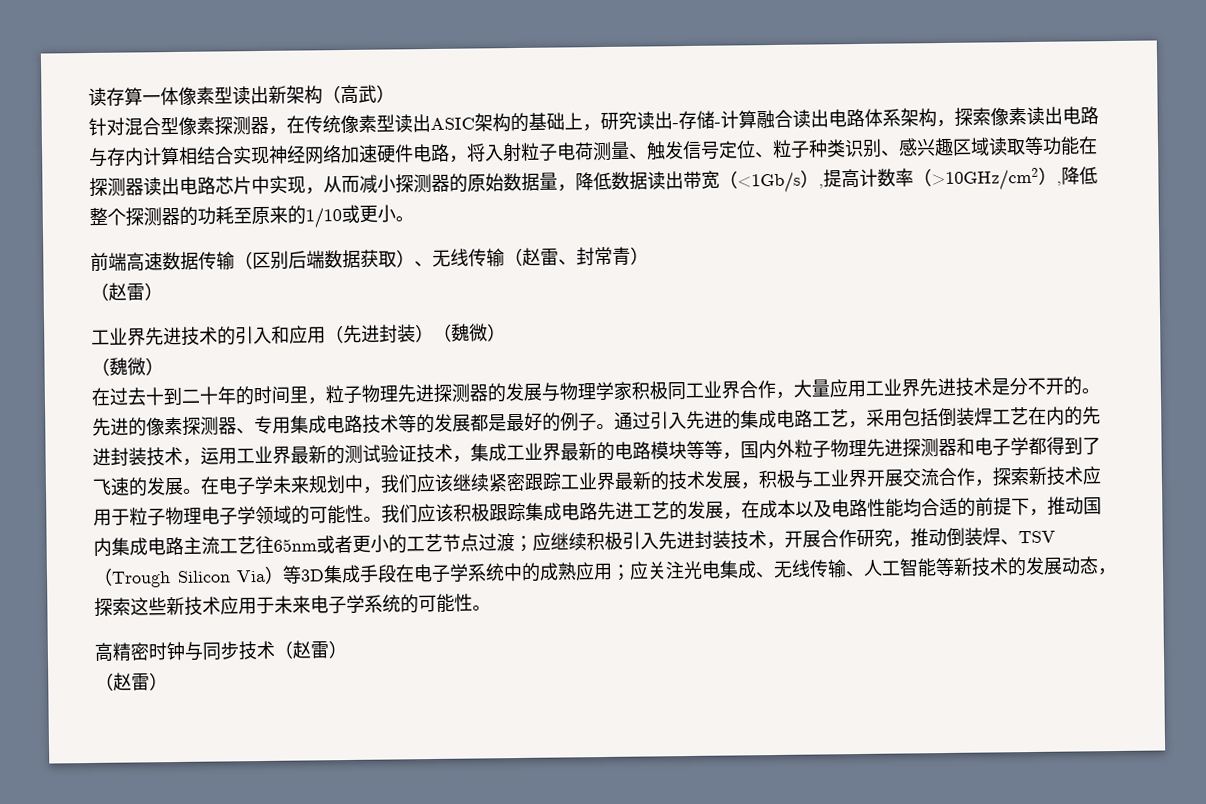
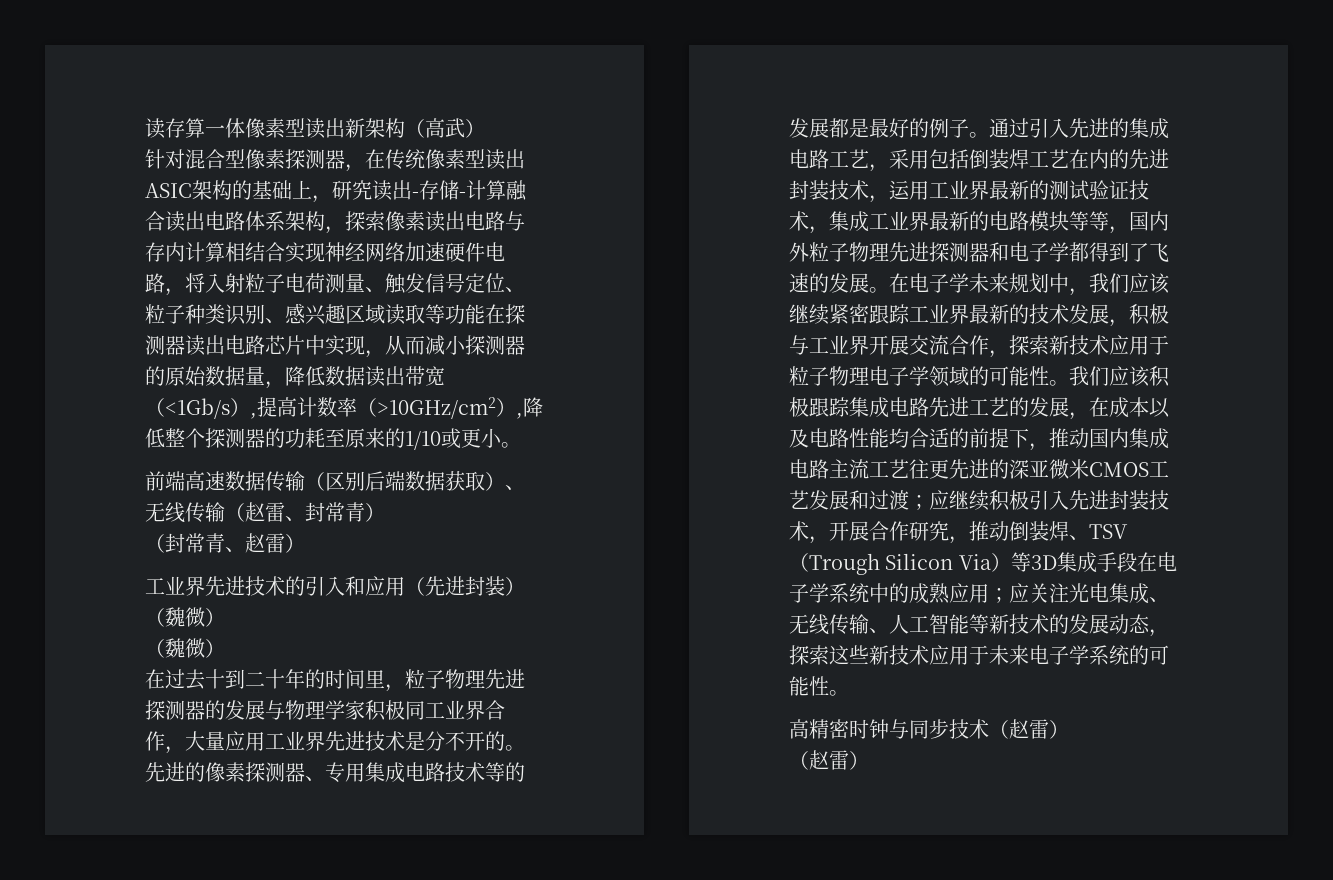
(109, 291) none -> [165,533,245,553] 封常青、
[273,533,479,554] 65nm或者更小的工艺节点 -> [929,459,1169,479] [789,490,869,510] 更先进的深亚微米CMOS工艺发展和

